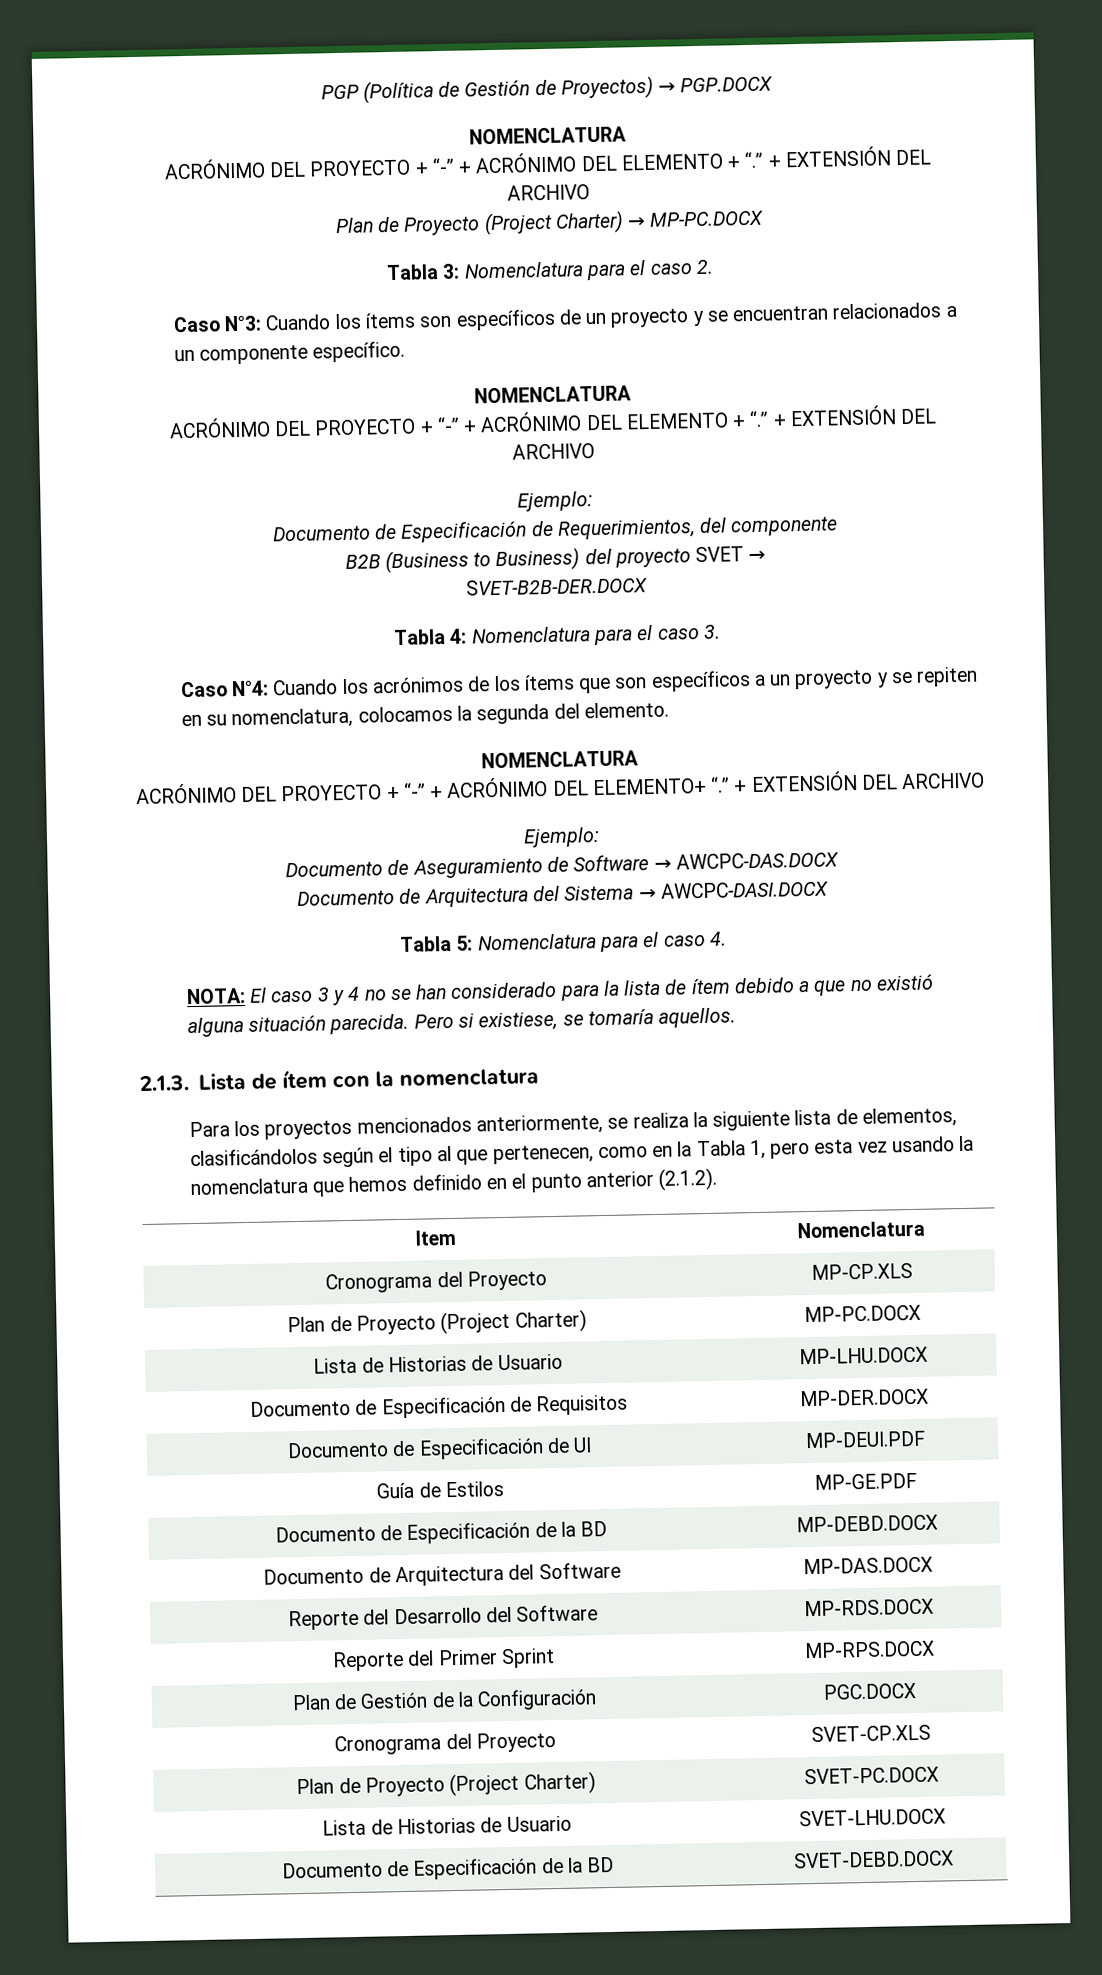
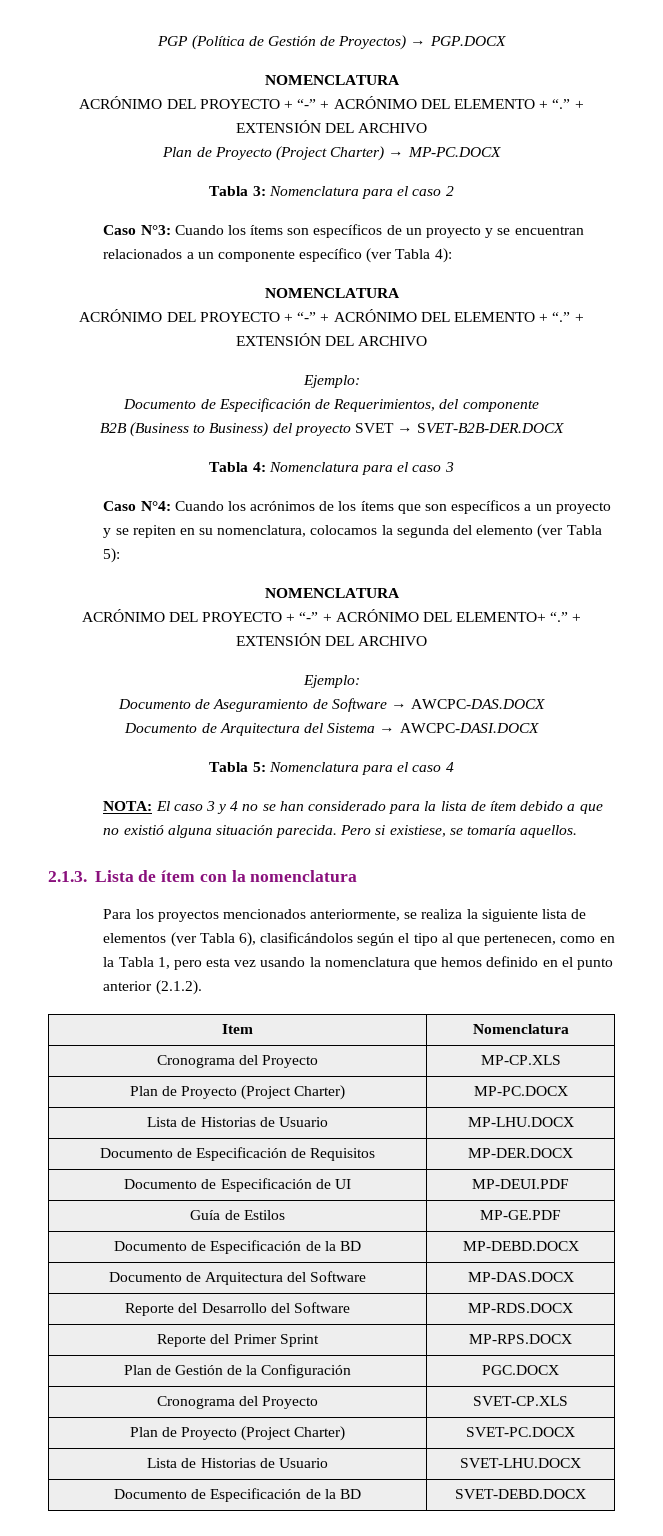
[695,259,714,275] 2. -> [445,186,454,196] 2
[312,340,406,363] específico. -> [299,248,452,263] específico (ver Tabla 4):
(767, 556) // -> (414, 430) none
[702,624,721,639] 3. -> [444,462,454,472] 3
[583,701,669,719] elemento. -> [476,524,602,539] [103,548,121,563] elemento (ver Tabla 5):
[708,931,727,946] 4. -> [445,762,454,772] 4
[861,1107,957,1128] elementos, -> [103,932,256,947] elementos (ver Tabla 6),

